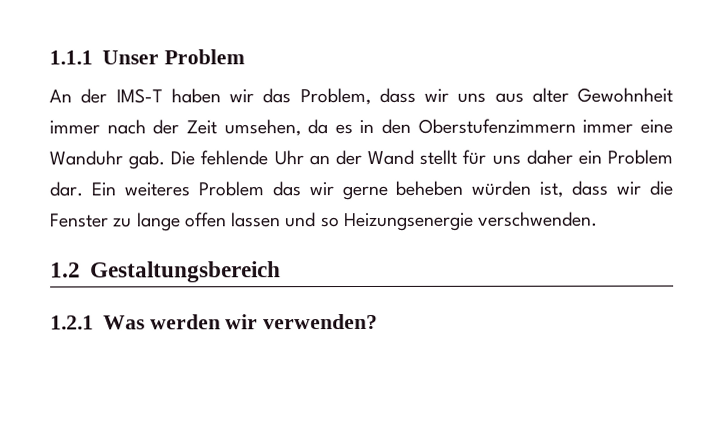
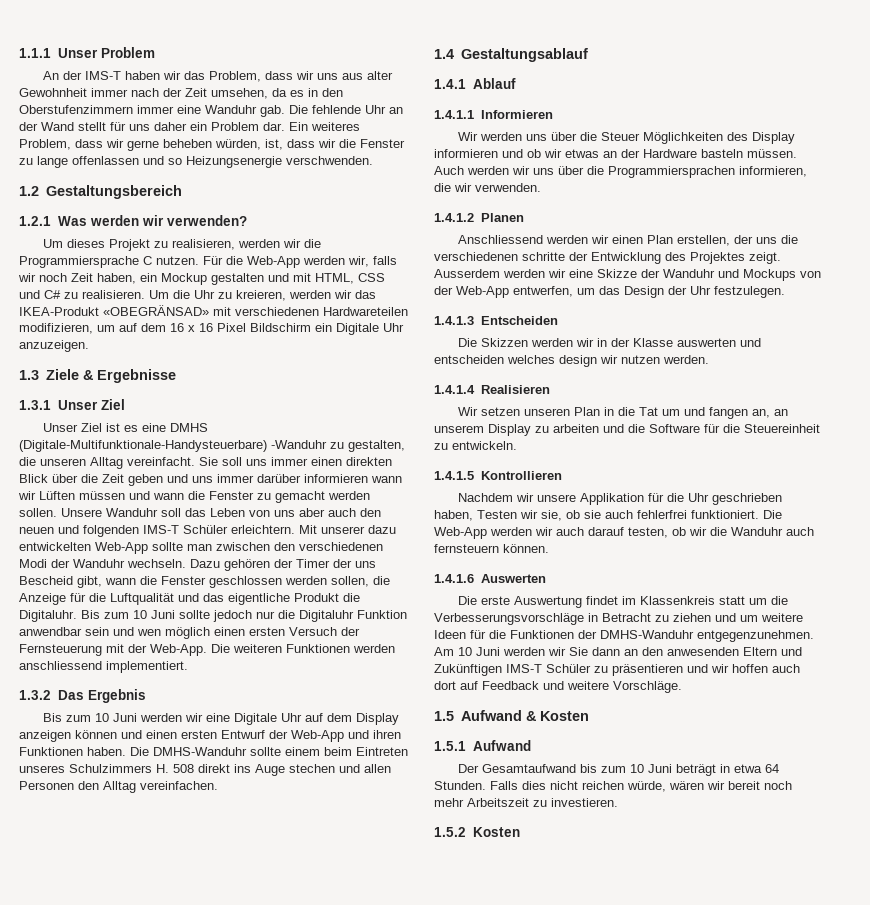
[197,181,301,197] Problem das -> [19,139,103,150] Problem, dass
[471,180,532,196] würden -> [215,139,261,150] würden,
[183,212,282,228] offen lassen -> [72,156,139,165] offenlassen
(379, 321) none -> [43,239,322,251] [19,256,397,268] [18,273,385,285] [19,290,376,301] [19,305,408,316] [19,323,404,335] [19,340,89,352] [19,369,176,383] [19,399,125,410] [43,423,209,432] [19,440,405,452] [19,457,392,469] [19,474,402,486] [18,491,370,503] [19,508,381,517] [19,525,396,537] [19,542,383,554] [19,559,376,571] [19,576,390,588] [19,593,360,605] [19,610,407,622] [19,627,360,639] [19,644,395,656] [19,661,188,673] [19,689,146,703] [43,713,400,725] [19,730,401,742] [19,747,408,756] [19,764,391,776] [19,781,218,793] [434,48,588,62] [434,78,516,89] [434,110,553,119] [458,132,796,144] [434,149,797,158] [434,166,807,178] [434,183,541,192] [434,213,524,222] [458,235,799,246] [434,252,781,264] [434,269,821,281] [434,286,785,298] [434,316,558,325] [458,338,762,347] [434,355,709,367] [434,385,550,394] [458,407,789,419] [434,424,820,436] [434,441,517,450] [434,471,562,480] [458,493,783,505] [434,510,782,521] [434,527,814,539] [434,544,549,553] [434,574,546,583] [458,596,789,608] [434,613,803,625] [434,630,814,642] [434,647,802,656] [434,664,800,676] [434,681,682,693] [434,710,589,721] [434,740,531,751] [458,764,780,776] [434,781,792,792] [434,798,618,807] [434,827,520,837] // Um dieses Projekt zu realisieren, werden wir die Programmiersprache C nutzen. Für die Web-App werden wir, falls wir noch Zeit haben, ein Mockup gestalten und mit HTML, CSS und C# zu realisieren. Um die Uhr zu kreieren, werden wir das IKEA-Produkt «OBEGRÄNSAD» mit verschiedenen Hardwareteilen modifizieren, um auf dem 16 x 16 Pixel Bildschirm ein Digitale Uhr anzuzeigen. // 1.3 Ziele & Ergebnisse // 1.3.1 Unser Ziel // Unser Ziel ist es eine DMHS (Digitale-Multifunktionale-Handysteuerbare) -Wanduhr zu gestalten, die unseren Alltag vereinfacht. Sie soll uns immer einen direkten Blick über die Zeit geben und uns immer darüber informieren wann wir Lüften müssen und wann die Fenster zu gemacht werden sollen. Unsere Wanduhr soll das Leben von uns aber auch den neuen und folgenden IMS-T Schüler erleichtern. Mit unserer dazu entwickelten Web-App sollte man zwischen den verschiedenen Modi der Wanduhr wechseln. Dazu gehören der Timer der uns Bescheid gibt, wann die Fenster geschlossen werden sollen, die Anzeige für die Luftqualität und das eigentliche Produkt die Digitaluhr. Bis zum 10 Juni sollte jedoch nur die Digitaluhr Funktion anwendbar sein und wen möglich einen ersten Versuch der Fernsteuerung mit der Web-App. Die weiteren Funktionen werden anschliessend implementiert. // 1.3.2 Das Ergebnis // Bis zum 10 Juni werden wir eine Digitale Uhr auf dem Display anzeigen können und einen ersten Entwurf der Web-App und ihren Funktionen haben. Die DMHS-Wanduhr sollte einem beim Eintreten unseres Schulzimmers H. 508 direkt ins Auge stechen und allen Personen den Alltag vereinfachen. // 1.4 Gestaltungsablauf // 1.4.1 Ablauf // 1.4.1.1 Informieren // Wir werden uns über die Steuer Möglichkeiten des Display informieren und ob wir etwas an der Hardware basteln müssen. Auch werden wir uns über die Programmiersprachen informieren, die wir verwenden. // 1.4.1.2 Planen // Anschliessend werden wir einen Plan erstellen, der uns die verschiedenen schritte der Entwicklung des Projektes zeigt. Ausserdem werden wir eine Skizze der Wanduhr und Mockups von der Web-App entwerfen, um das Design der Uhr festzulegen. // 1.4.1.3 Entscheiden // Die Skizzen werden wir in der Klasse auswerten und entscheiden welches design wir nutzen werden. // 1.4.1.4 Realisieren // Wir setzen unseren Plan in die Tat um und fangen an, an unserem Display zu arbeiten und die Software für die Steuereinheit zu entwickeln. // 1.4.1.5 Kontrollieren // Nachdem wir unsere Applikation für die Uhr geschrieben haben, Testen wir sie, ob sie auch fehlerfrei funktioniert. Die Web-App werden wir auch darauf testen, ob wir die Wanduhr auch fernsteuern können. // 1.4.1.6 Auswerten // Die erste Auswertung findet im Klassenkreis statt um die Verbesserungsvorschläge in Betracht zu ziehen und um weitere Ideen für die Funktionen der DMHS-Wanduhr entgegenzunehmen. Am 10 Juni werden wir Sie dann an den anwesenden Eltern und Zukünftigen IMS-T Schüler zu präsentieren und wir hoffen auch dort auf Feedback und weitere Vorschläge. // 1.5 Aufwand & Kosten // 1.5.1 Aufwand // Der Gesamtaufwand bis zum 10 Juni beträgt in etwa 64 Stunden. Falls dies nicht reichen würde, wären wir bereit noch mehr Arbeitszeit zu investieren. // 1.5.2 Kosten

